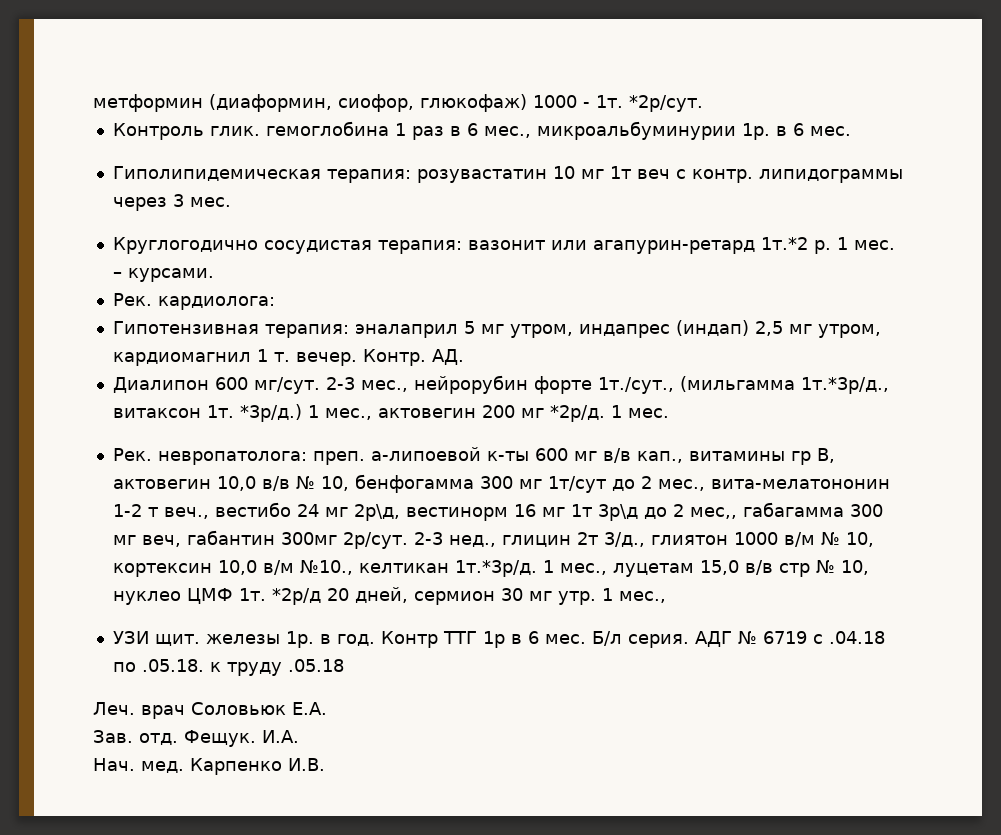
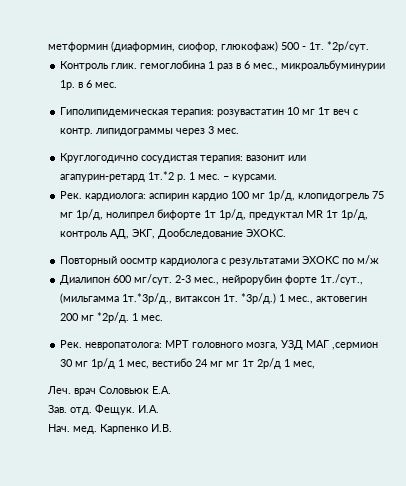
[533,95,577,108] 1000 -> [281,42,300,50] 500
[112,320,881,338] [112,349,464,366] // Гипотензивная терапия: эналаприл 5 мг утром, индапрес (индап) 2,5 мг утром, кардиомагнил 1 т. вечер. Контр. АД. -> [149,190,385,201] [60,209,369,220] [60,228,287,239] [60,255,380,266] аспирин кардио 100 мг 1р/д, клопидогрель 75 мг 1р/д, нолипрел бифорте 1т 1р/д, предуктал MR 1т 1р/д, контроль АД, ЭКГ, Дообследование ЭХОКС. // Повторный оосмтр кардиолога с результатами ЭХОКС по м/ж
[312,447,835,465] [112,474,890,493] [112,502,883,521] [112,530,874,549] [112,560,869,577] [112,587,666,605] [112,631,885,648] [112,659,344,676] преп. а-липоевой к-ты 600 мг в/в кап., витамины гр В, актовегин 10,0 в/в № 10, бенфогамма 300 мг 1т/сут до 2 мес., вита-мелатононин 1-2 т веч., вестибо 24 мг 2р\д, вестинорм 16 мг 1т 3р\д до 2 мес,, габагамма 300 мг веч, габантин 300мг 2р/сут. 2-3 нед., глицин 2т 3/д., глиятон 1000 в/м № 10, кортексин 10,0 в/м №10., келтикан 1т.*3р/д. 1 мес., луцетам 15,0 в/в стр № 10, нуклео ЦМФ 1т. *2р/д 20 дней, сермион 30 мг утр. 1 мес., // УЗИ щит. железы 1р. в год. Контр ТТГ 1р в 6 мес. Б/л серия. АДГ № 6719 с .04.18 по .05.18. к труду .05.18 -> [165,340,379,350] [60,358,316,369] МРТ головного мозга, УЗД МАГ ,сермион 30 мг 1р/д 1 мес, вестибо 24 мг мг 1т 2р/д 1 мес,

